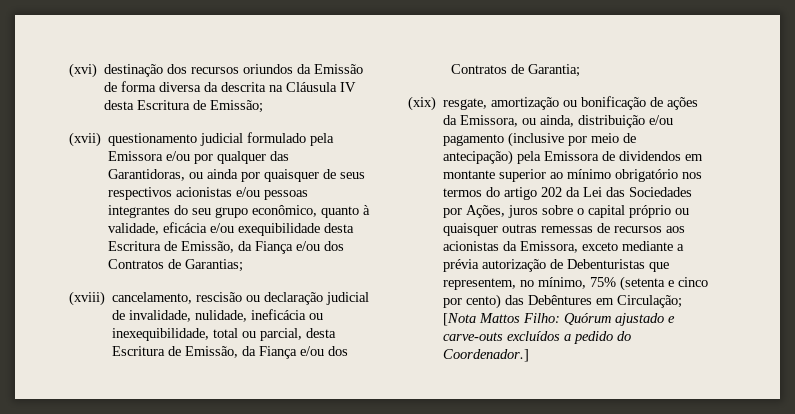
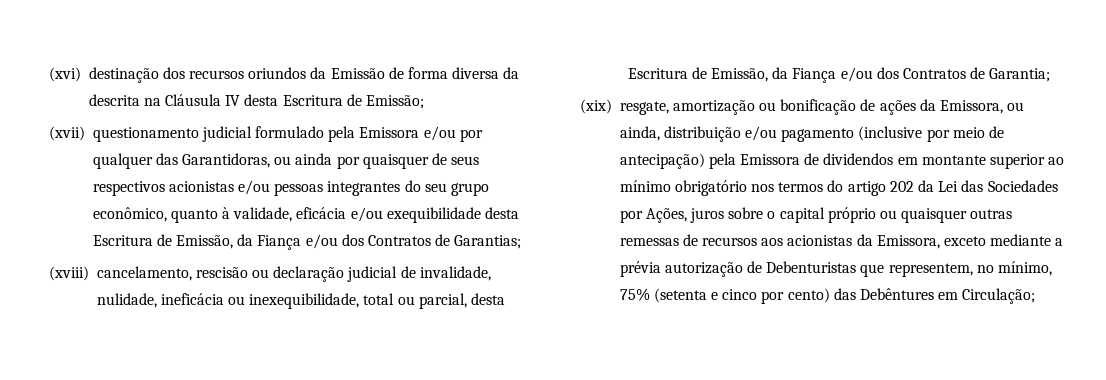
[443,313,676,326] [443,331,632,344] [443,349,530,362] [Nota Mattos Filho: Quórum ajustado e carve-outs excluídos a pedido do Coordenador.] -> (1036, 296) none

